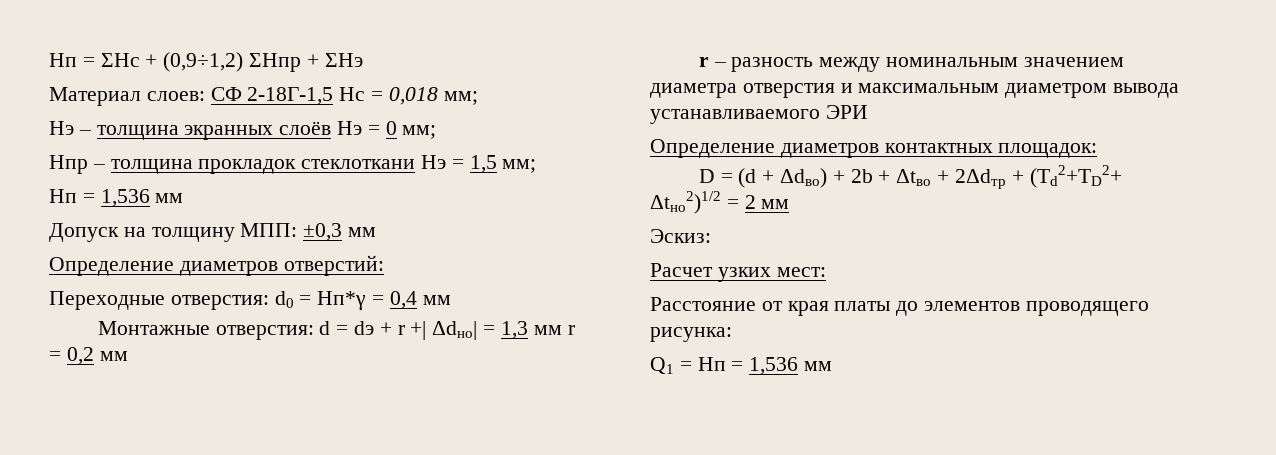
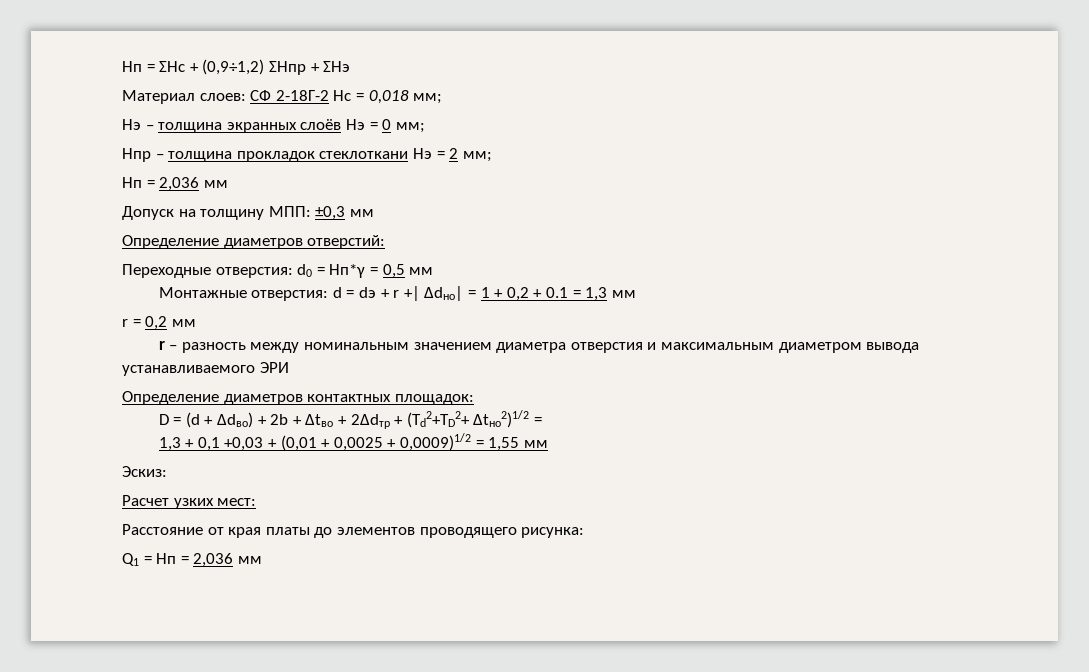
[247,87,334,105] 2-18Г-1,5 -> [275,90,329,101] 2-18Г-2
[469,155,497,173] 1,5 -> [449,148,459,159] 2
[100,189,150,207] 1,536 -> [159,177,200,191] 2,036
[389,291,417,309] 0,4 -> [382,264,405,278] 0,5
(496, 330) none -> [480,287,581,301] 1 + 0,2 + 0.1 =
(562, 330) none -> (636, 294) //
[744,195,756,209] 2 -> [158,433,520,451] // 1,3 + 0,1 +0,03 + (0,01 + 0,0025 + 0,0009)1/2 = 1,55
[749,357,799,375] 1,536 -> [193,553,234,567] 2,036

